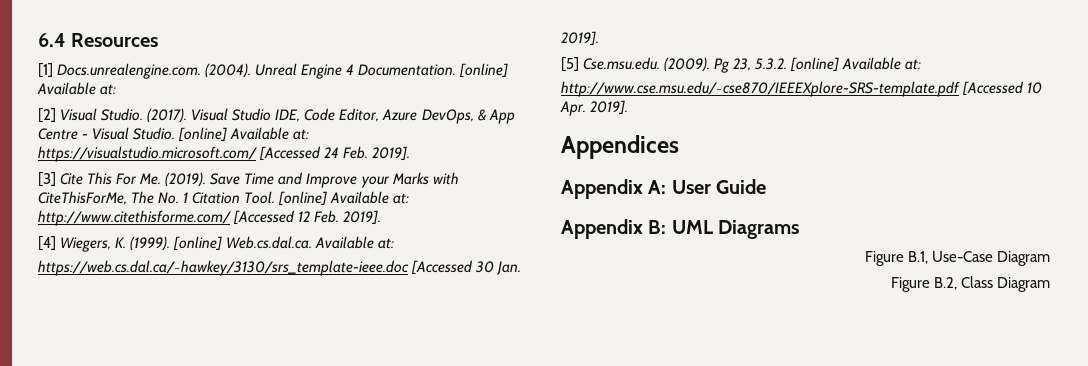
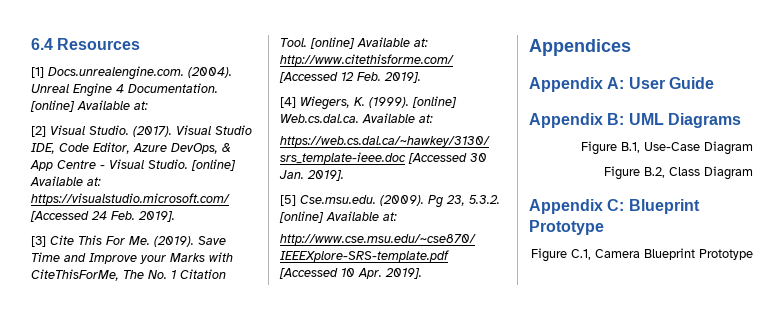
(1050, 284) none -> [529,199,700,214] [529,220,604,235] [531,248,753,262] // Appendix C: Blueprint Prototype // Figure C.1, Camera Blueprint Prototype

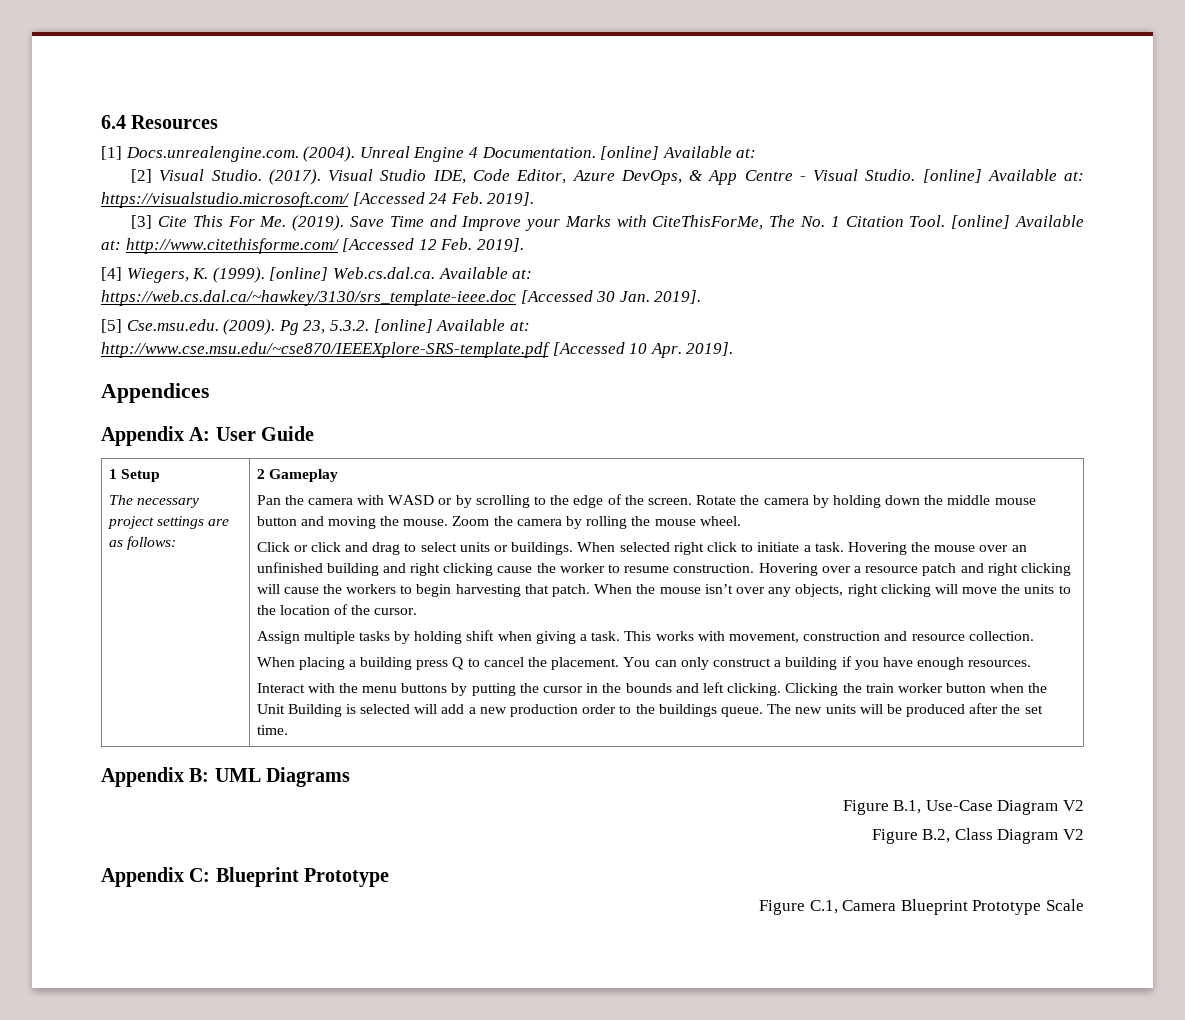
(714, 83) none -> [108,469,160,482] [108,495,199,508] [107,516,229,529] [108,536,176,550] [256,469,338,482] [256,494,1036,508] [256,516,741,529] [256,542,1027,555] [256,562,1071,576] [256,584,1071,597] [256,604,418,615] [256,630,1034,644] [256,656,1032,670] [256,682,1048,696] [256,703,1043,717] [256,725,288,735] // 1 Setup // The necessary project settings are as follows: | 2 Gameplay // Pan the camera with WASD or by scrolling to the edge of the screen. Rotate the camera by holding down the middle mouse button and moving the mouse. Zoom the camera by rolling the mouse wheel. // Click or click and drag to select units or buildings. When selected right click to initiate a task. Hovering the mouse over an unfinished building and right clicking cause the worker to resume construction. Hovering over a resource patch and right clicking will cause the workers to begin harvesting that patch. When the mouse isn’t over any objects, right clicking will move the units to the location of the cursor. // Assign multiple tasks by holding shift when giving a task. This works with movement, construction and resource collection. // When placing a building press Q to cancel the placement. You can only construct a building if you have enough resources. // Interact with the menu buttons by putting the cursor in the bounds and left clicking. Clicking the train worker button when the Unit Building is selected will add a new production order to the buildings queue. The new units will be produced after the set time.
(753, 148) none -> [1063,800,1084,811] V2
(753, 173) none -> [1063,829,1084,840] V2
(753, 254) none -> [1046,899,1084,911] Scale

